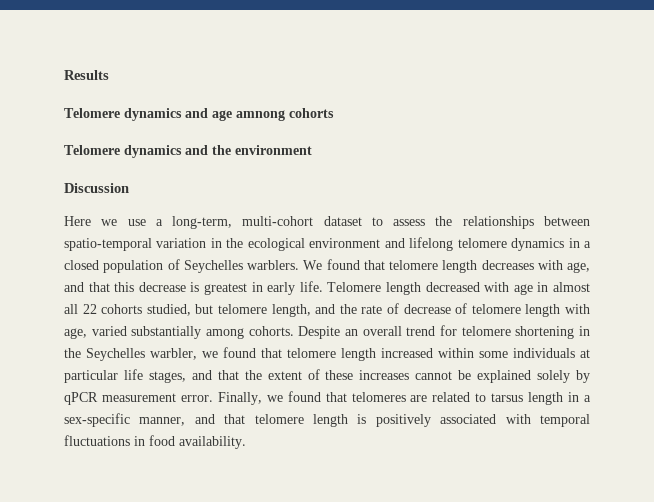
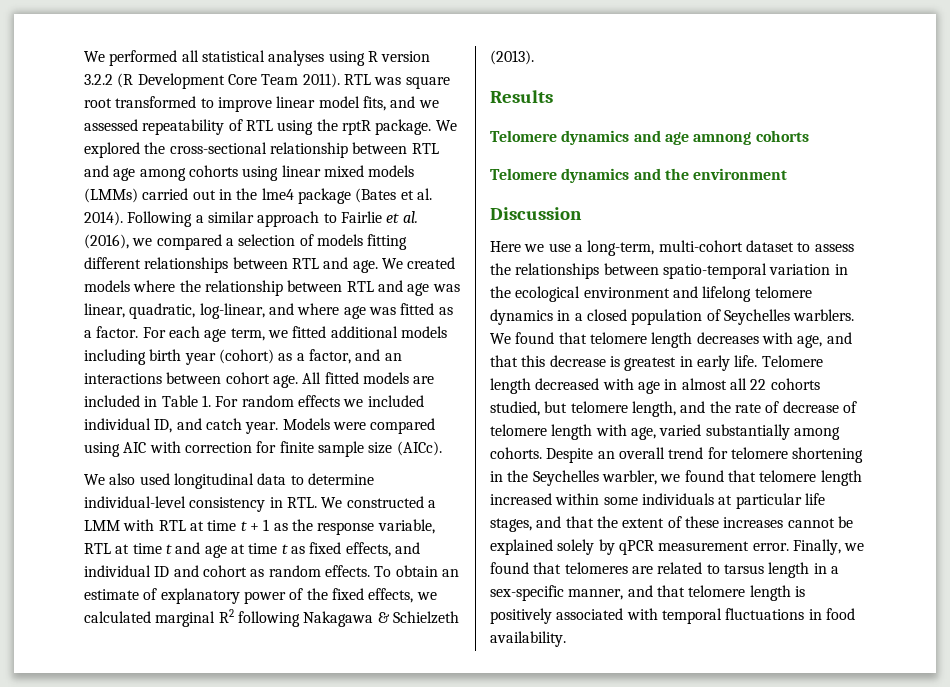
(64, 75) none -> [84,50,431,66] [84,73,450,89] [84,96,439,112] [84,119,457,135] [84,142,439,158] [84,165,415,181] [84,188,432,204] [84,211,418,227] [84,234,408,250] [84,257,456,273] [84,280,460,296] [84,303,453,319] [84,326,447,342] [84,349,402,365] [84,372,435,388] [84,395,424,407] [84,418,436,434] [84,441,442,457] [84,473,374,489] [84,496,436,512] [84,519,435,535] [84,542,420,558] [84,565,459,577] [84,588,437,604] [84,609,459,627] [490,50,534,65] We performed all statistical analyses using R version 3.2.2 (R Development Core Team 2011). RTL was square root transformed to improve linear model fits, and we assessed repeatability of RTL using the rptR package. We explored the cross-sectional relationship between RTL and age among cohorts using linear mixed models (LMMs) carried out in the lme4 package (Bates et al. 2014). Following a similar approach to Fairlie et al. (2016), we compared a selection of models fitting different relationships between RTL and age. We created models where the relationship between RTL and age was linear, quadratic, log-linear, and where age was fitted as a factor. For each age term, we fitted additional models including birth year (cohort) as a factor, and an interactions between cohort age. All fitted models are included in Table 1. For random effects we included individual ID, and catch year. Models were compared using AIC with correction for finite sample size (AICc). // We also used longitudinal data to determine individual-level consistency in RTL. We constructed a LMM with RTL at time t + 1 as the response variable, RTL at time t and age at time t as fixed effects, and individual ID and cohort as random effects. To obtain an estimate of explanatory power of the fixed effects, we calculated marginal R2 following Nakagawa & Schielzeth (2013). //

